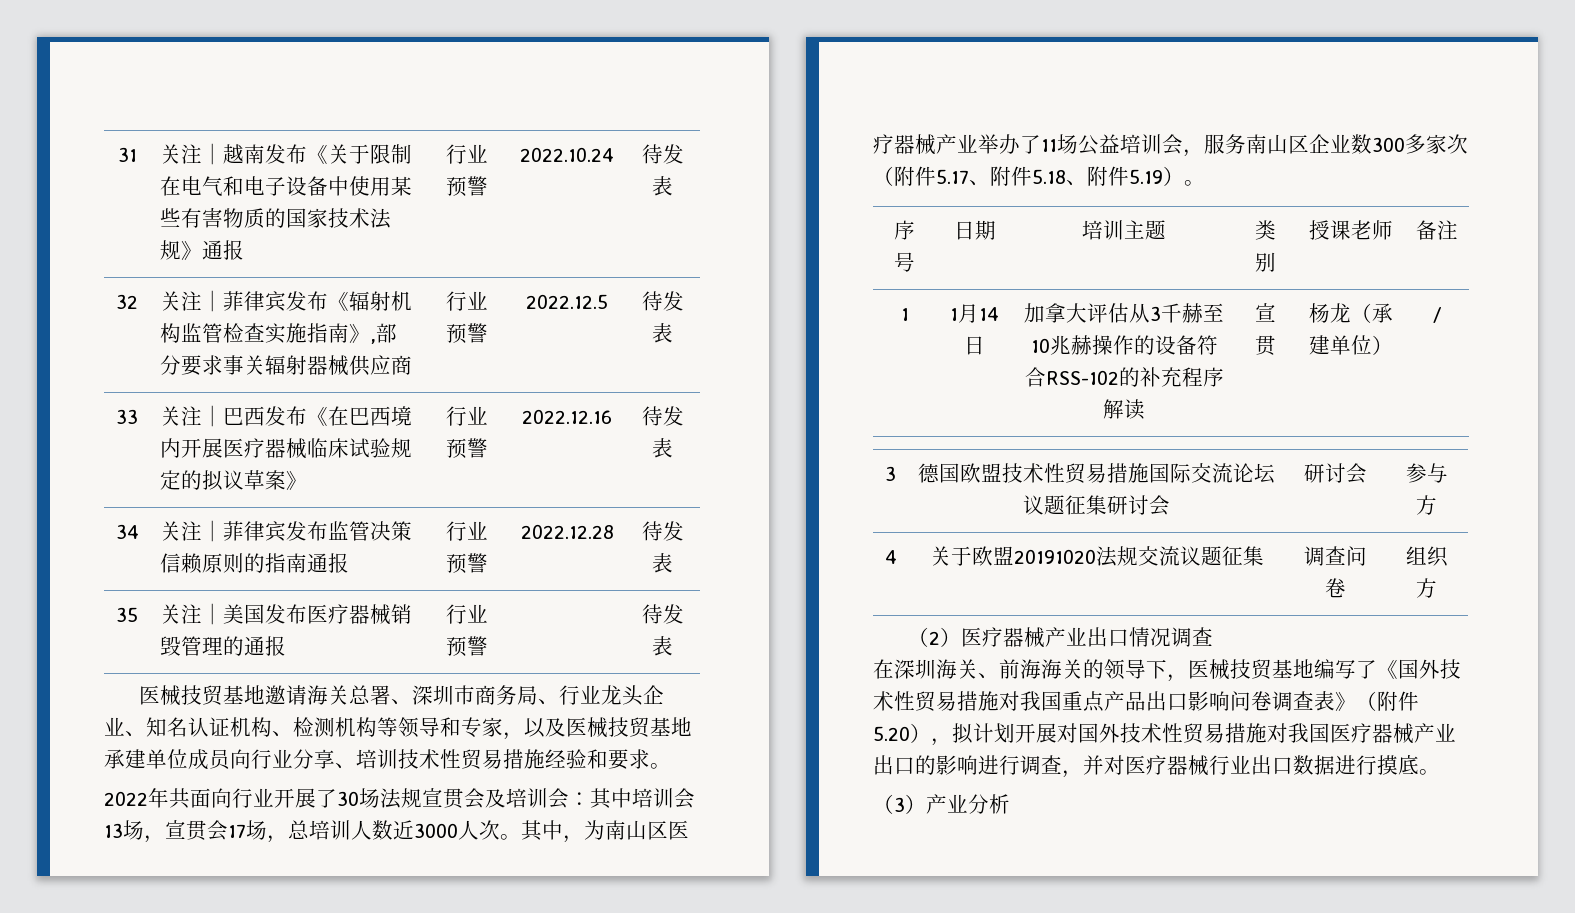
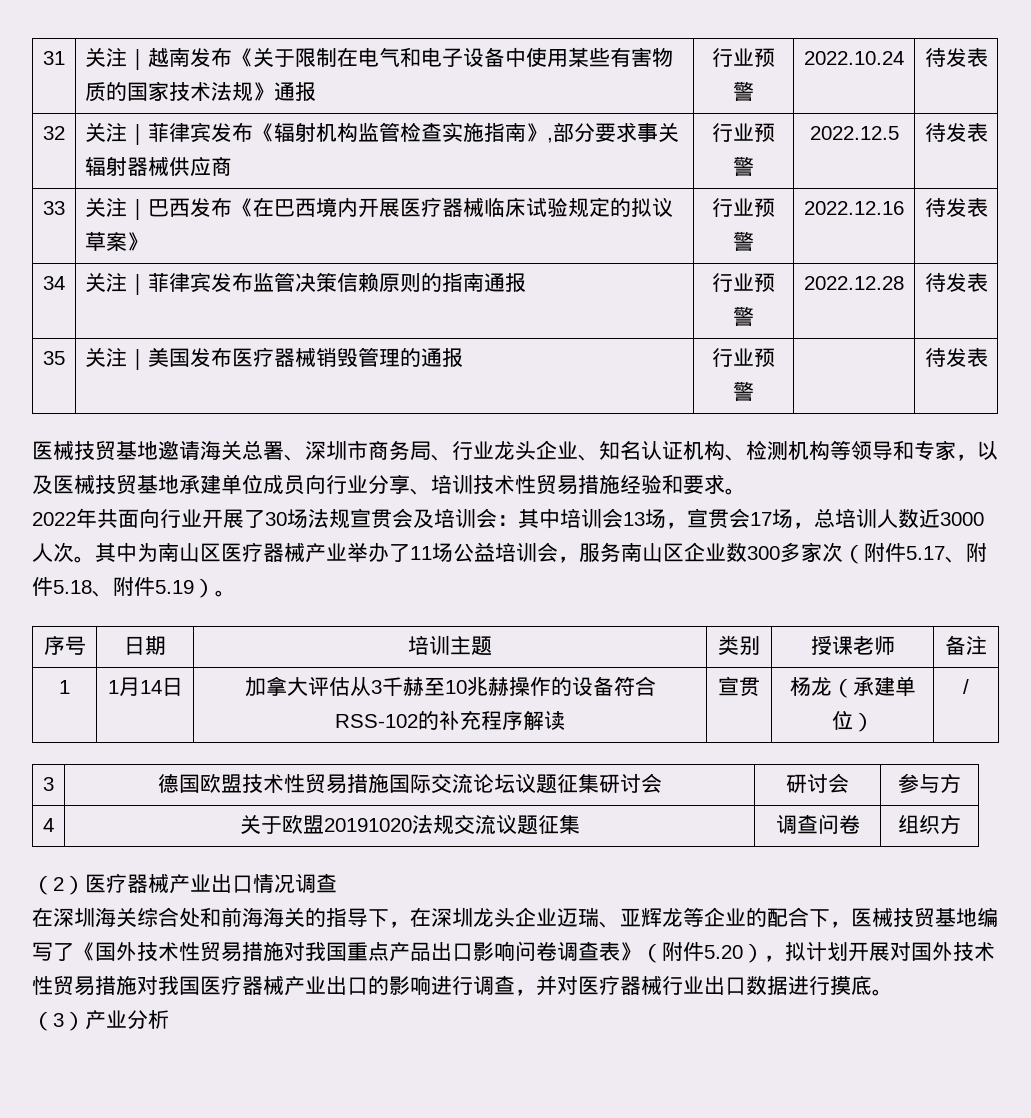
[563,835,584,843] ， -> (137, 552) none
[978,673,999,679] 、 -> [137,907,221,927] 综合处和
[1104,659,1146,680] 领导 -> [326,907,809,928] 指导下，在深圳龙头企业迈瑞、亚辉龙等企业的配合

